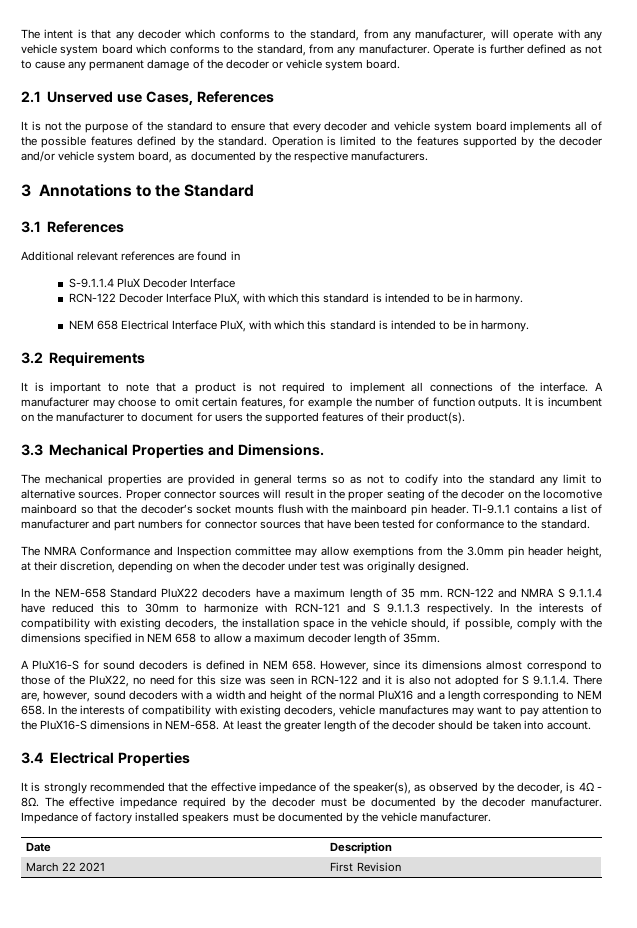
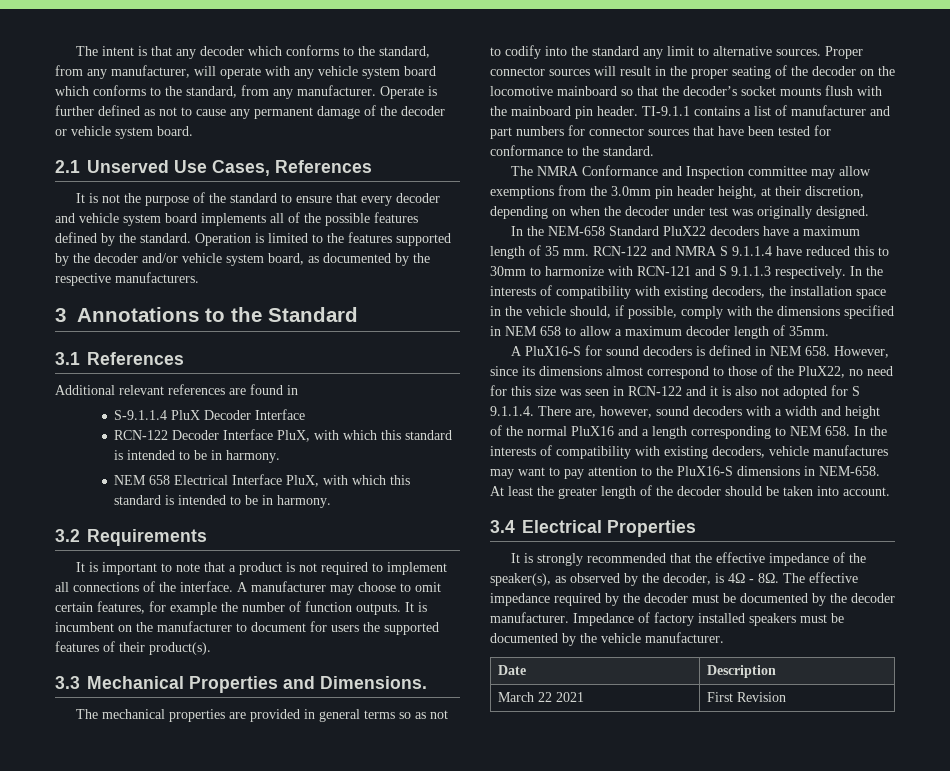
[116,94,142,103] use -> [174,160,207,173] Use

